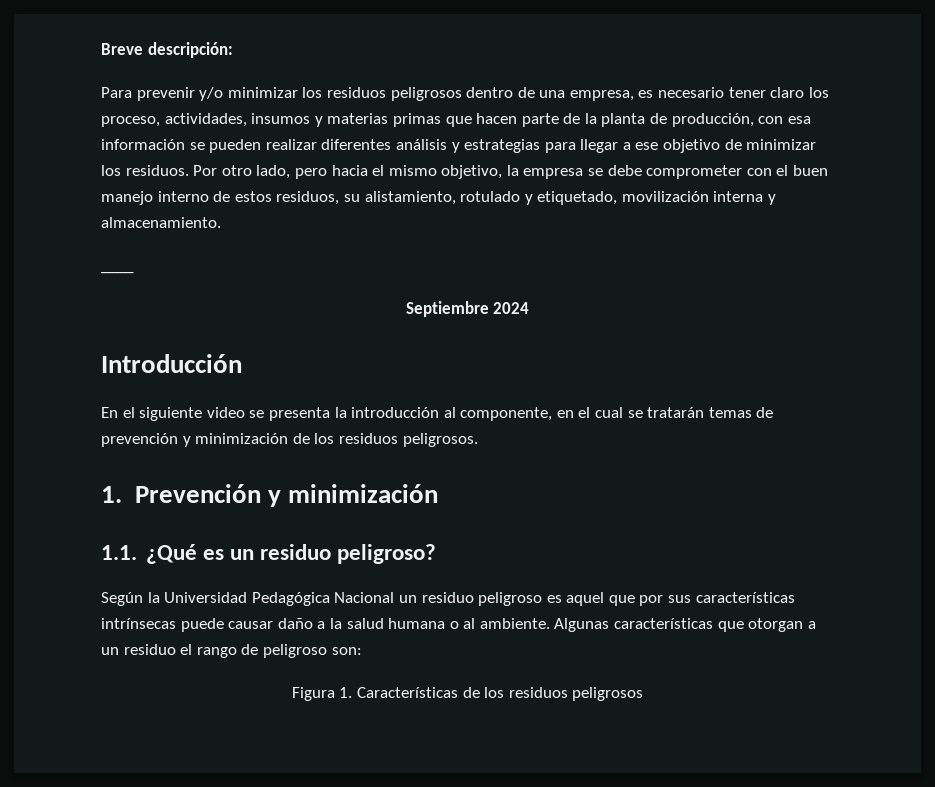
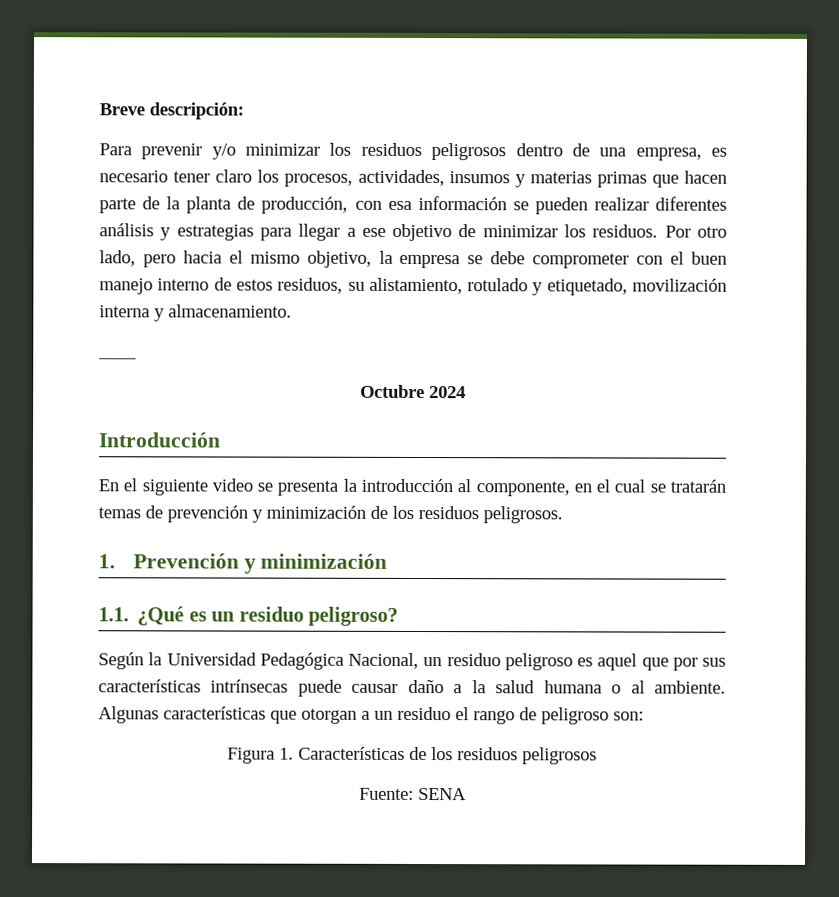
[101,116,160,127] proceso, -> [283,173,353,187] procesos,
[405,301,489,317] Septiembre -> [360,384,425,399] Octubre
[334,592,395,603] Nacional -> [348,652,419,669] Nacional,
(644, 694) none -> [358,787,467,801] // Fuente: SENA

